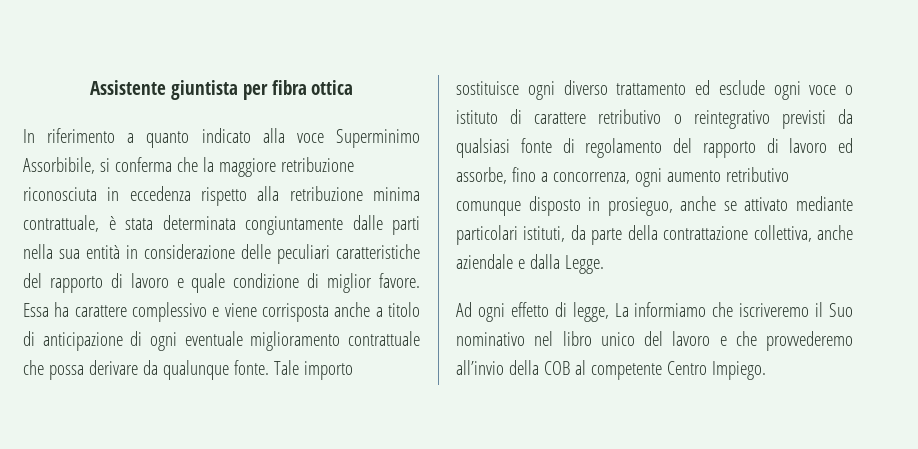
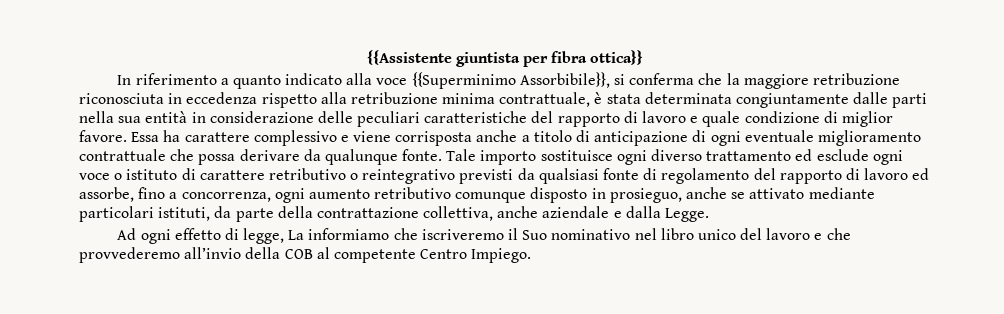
[89,80,166,95] Assistente -> [366,50,452,65] {{Assistente
[311,80,354,95] ottica -> [590,50,644,65] ottica}}
[335,129,420,148] [23,157,95,174] Superminimo Assorbibile, -> [411,72,610,89] {{Superminimo Assorbibile}},

